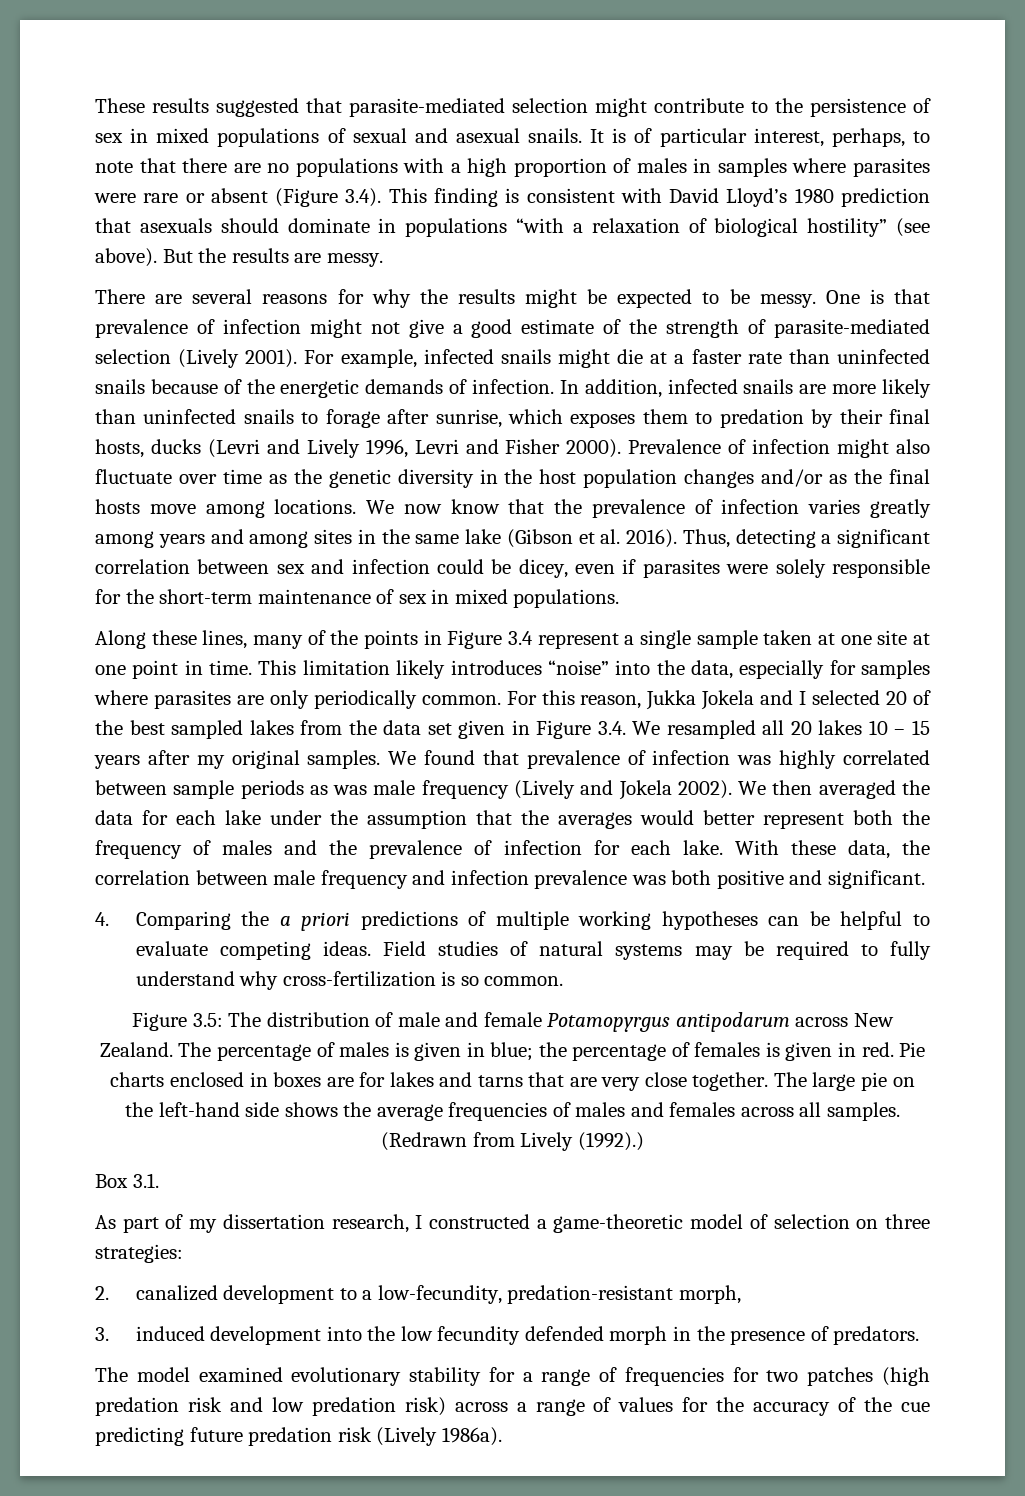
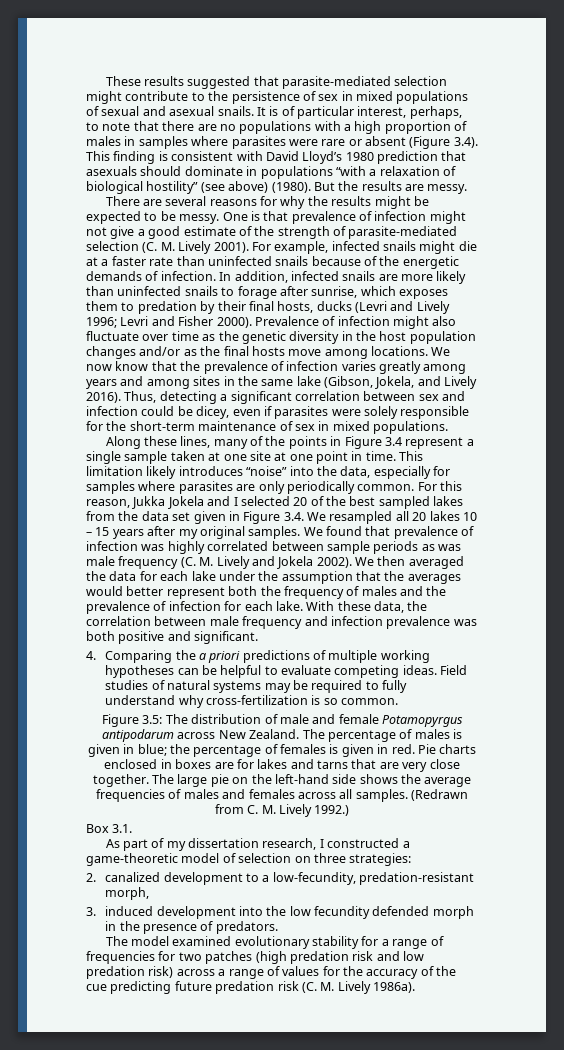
[95,248,157,267] above). -> [228,181,311,193] above) (1980).
[178,349,240,368] (Lively -> [142,241,212,254] (C. M. Lively
[365,439,408,458] 1996, -> [86,317,117,328] 1996;
[506,529,621,548] (Gibson et al. -> [324,376,478,389] (Gibson, Jokela, and Lively
[514,780,575,799] (Lively -> [180,556,250,569] (C. M. Lively
[520,1132,644,1151] Lively (1992).) -> [247,804,350,817] C. M. Lively 1992.)
[376,1427,438,1446] (Lively -> [301,981,371,994] (C. M. Lively

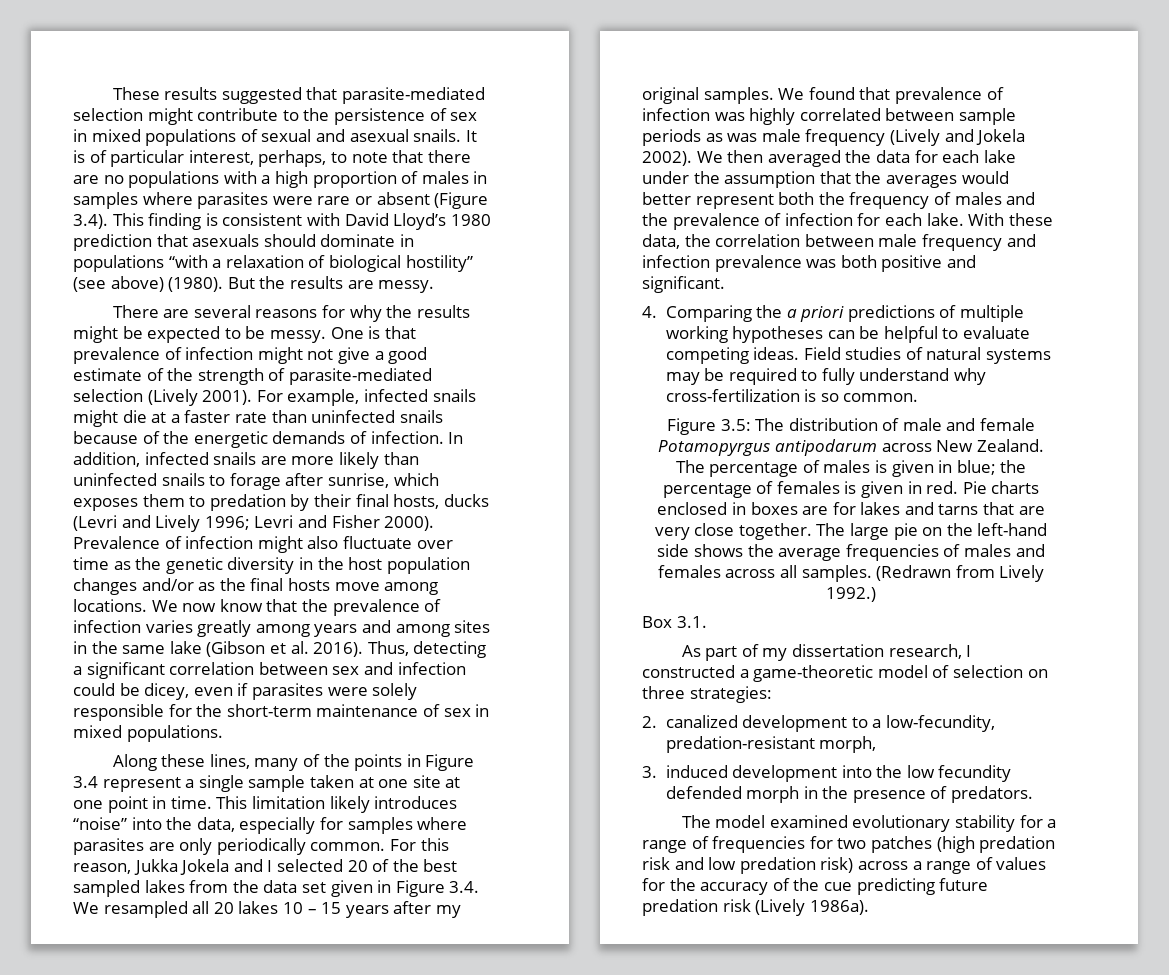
[142,241,212,254] (C. M. Lively -> [147,389,198,406] (Lively
[324,376,478,389] (Gibson, Jokela, and Lively -> [206,641,309,657] (Gibson et al.
[180,556,250,569] (C. M. Lively -> [889,129,940,146] (Lively
[247,805,276,814] C. M. -> (995, 571) none
[301,981,371,994] (C. M. Lively -> [755,899,806,916] (Lively

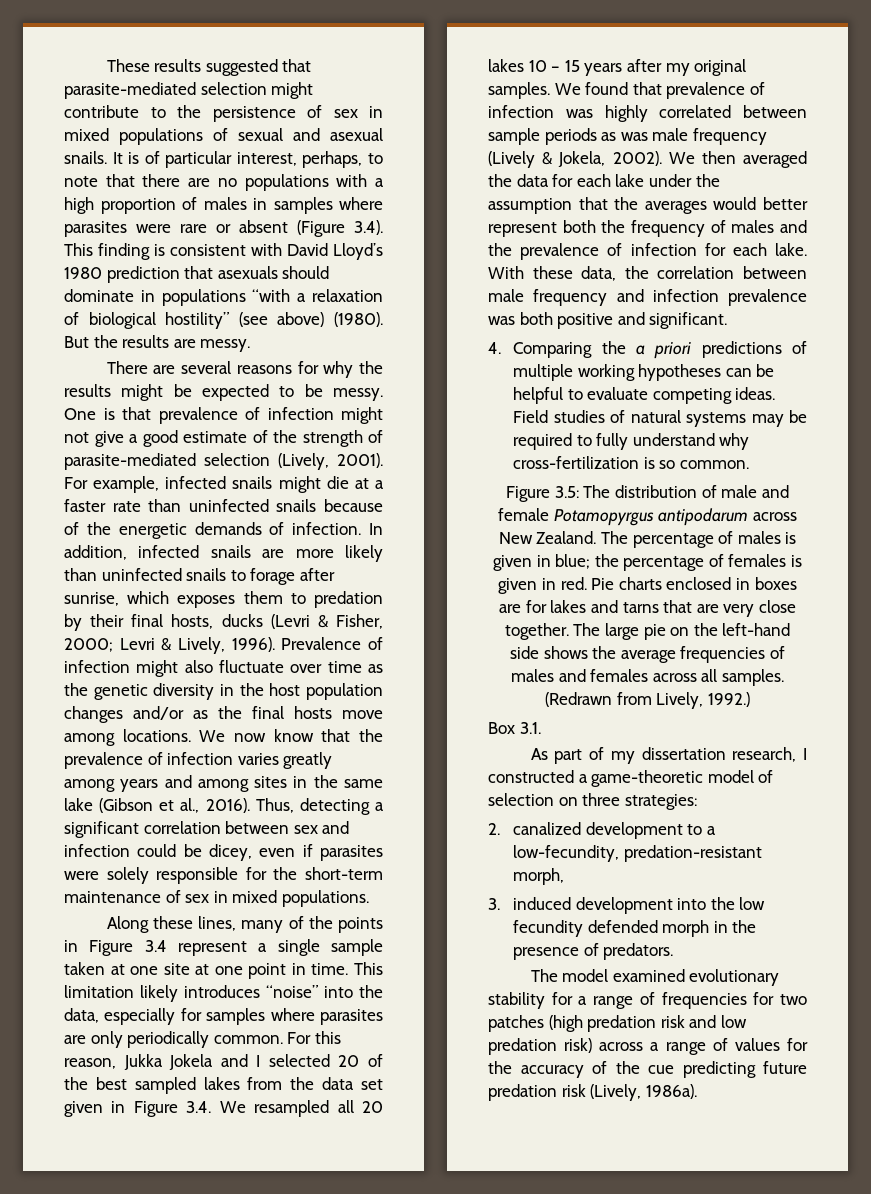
[147,389,198,406] (Lively -> [278,453,329,470] (Lively,
[121,515,435,532] and Lively 1996; Levri and Fisher 2000). -> [317,614,383,629] [64,637,275,654] & Fisher, 2000; Levri & Lively, 1996).
[290,641,309,654] al. -> [180,798,200,813] al.,
[944,129,1026,145] and Jokela -> [542,151,606,167] & Jokela,
[999,565,1045,582] Lively -> [656,692,704,709] Lively,
[755,899,806,916] (Lively -> [590,1084,642,1101] (Lively,

